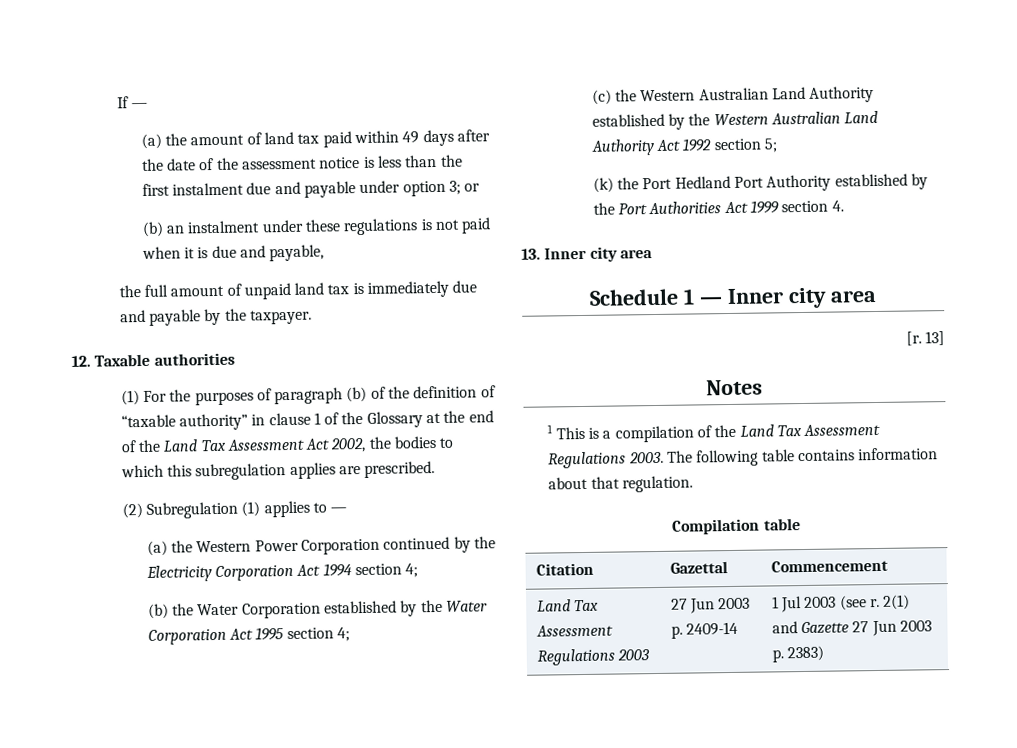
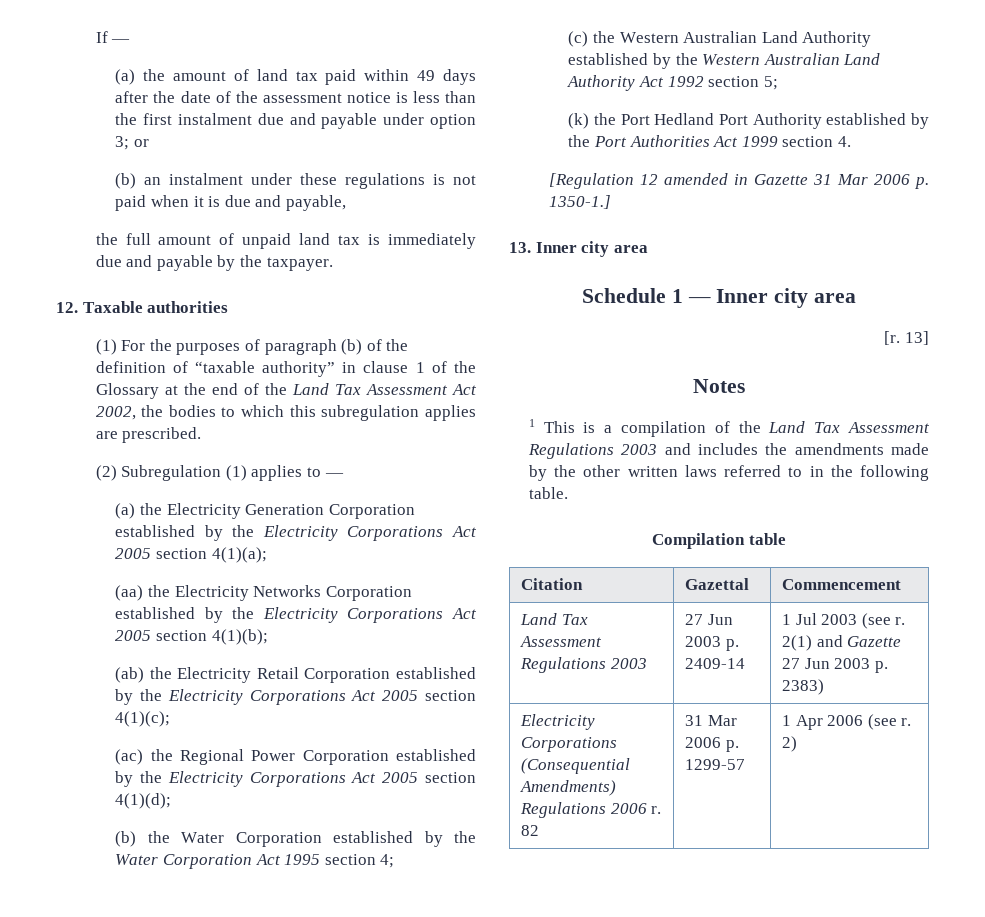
[196,536,497,555] [145,563,419,582] Western Power Corporation continued by the Electricity Corporation Act 1994 section 4; -> [166,503,415,519] [115,525,478,541] [115,547,267,563] [115,585,412,601] [115,607,478,623] [115,629,268,645] [115,667,477,683] [115,689,476,705] [115,711,171,727] [115,749,476,765] [115,771,476,787] [115,793,172,809] Electricity Generation Corporation established by the Electricity Corporations Act 2005 section 4(1)(a); // (aa) the Electricity Networks Corporation established by the Electricity Corporations Act 2005 section 4(1)(b); // (ab) the Electricity Retail Corporation established by the Electricity Corporations Act 2005 section 4(1)(c); // (ac) the Regional Power Corporation established by the Electricity Corporations Act 2005 section 4(1)(d);
(844, 206) none -> [548,173,929,189] [548,195,611,209] // [Regulation 12 amended in Gazette 31 Mar 2006 p. 1350-1.]
[628,447,939,467] [548,475,693,493] 2003. The following table contains information about that regulation. -> [621,443,929,455] [528,465,930,481] [528,487,568,499] 2003 and includes the amendments made by the other written laws referred to in the following table.
(824, 653) none -> [520,714,596,730] [521,737,618,752] [521,758,631,774] [520,780,617,796] [520,802,662,818] [521,825,540,836] [685,715,737,726] [685,737,739,752] [685,759,746,770] [782,714,912,730] [782,736,798,752] // Electricity Corporations (Consequential Amendments) Regulations 2006 r. 82 | 31 Mar 2006 p. 1299-57 | 1 Apr 2006 (see r. 2)

